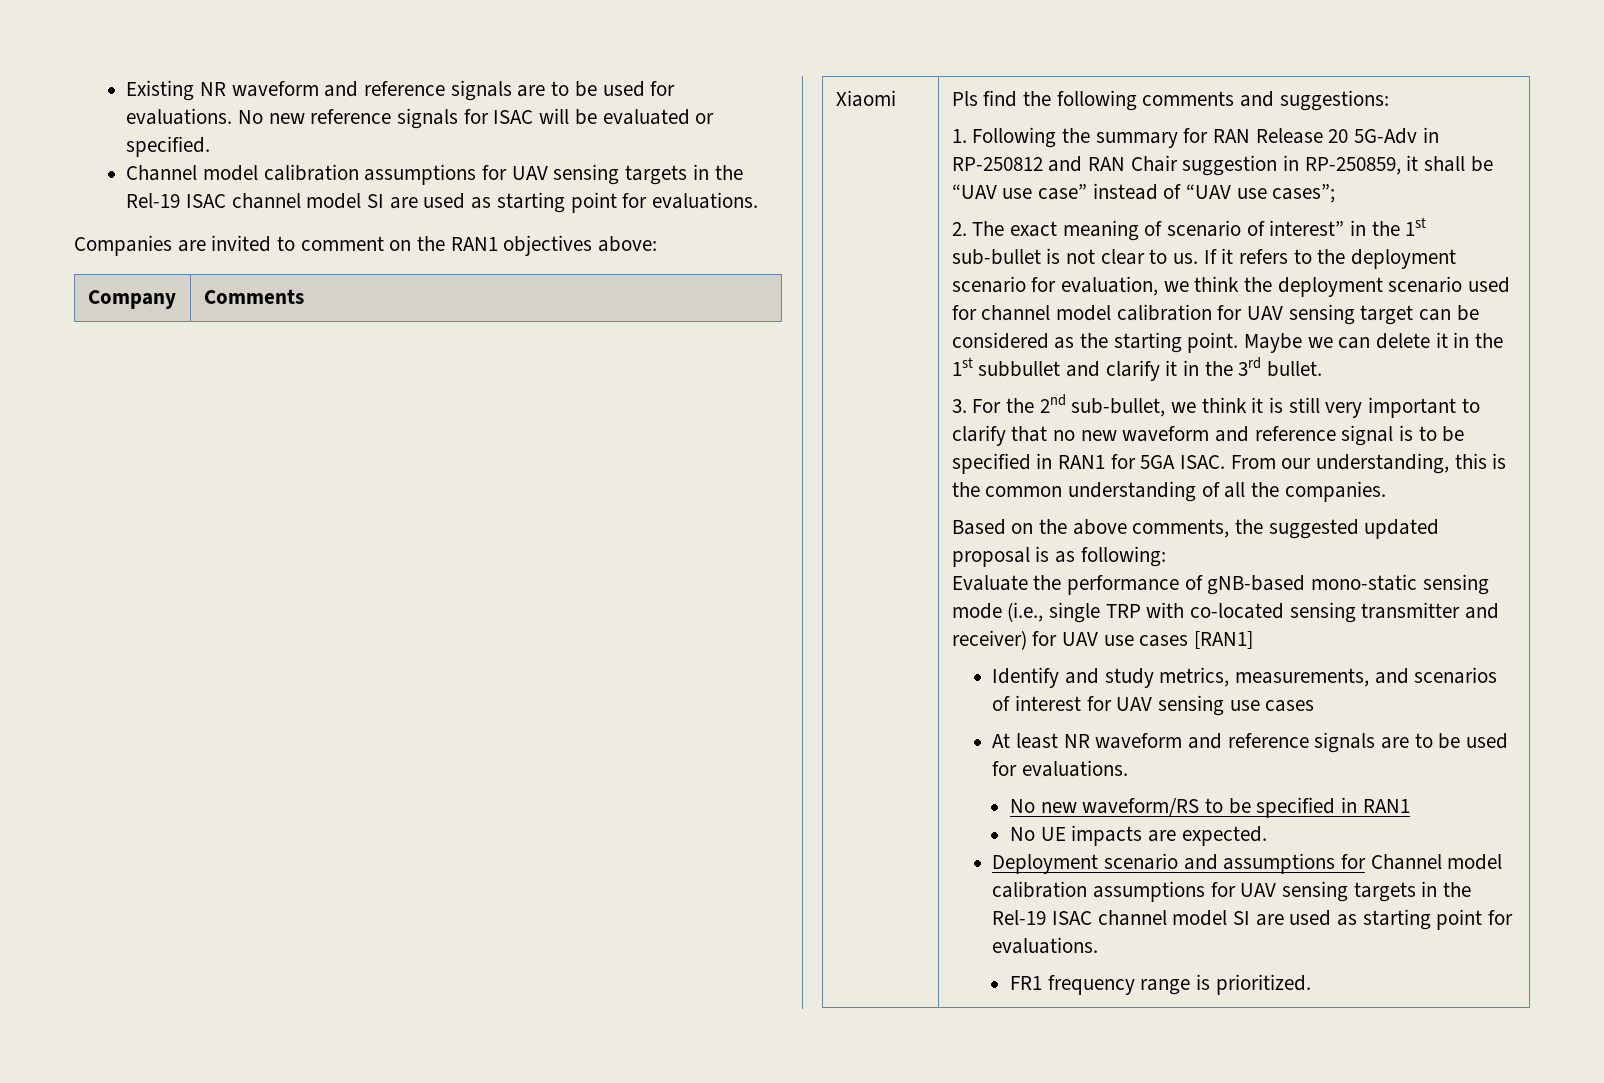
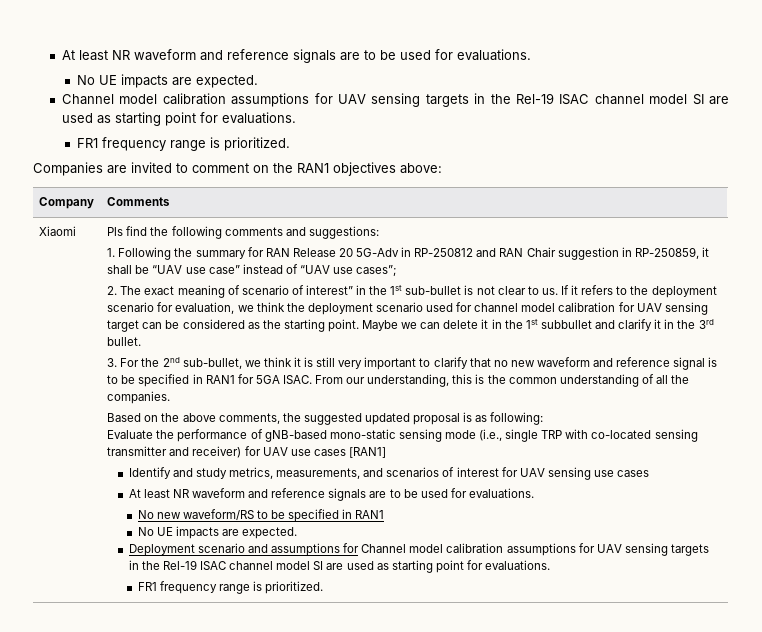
[126,80,195,101] Existing -> [62,50,109,61] At least
[238,108,715,129] [126,136,211,157] No new reference signals for ISAC will be evaluated or specified. -> [76,74,258,88] // No UE impacts are expected.
(758, 200) none -> [76,137,290,151] // FR1 frequency range is prioritized.

